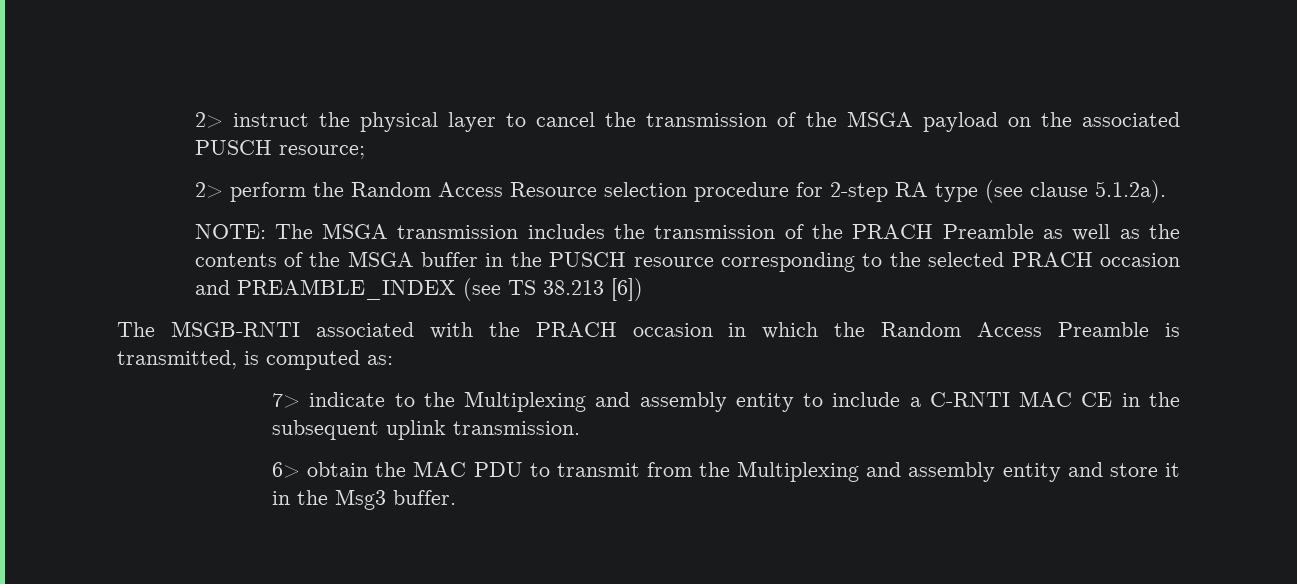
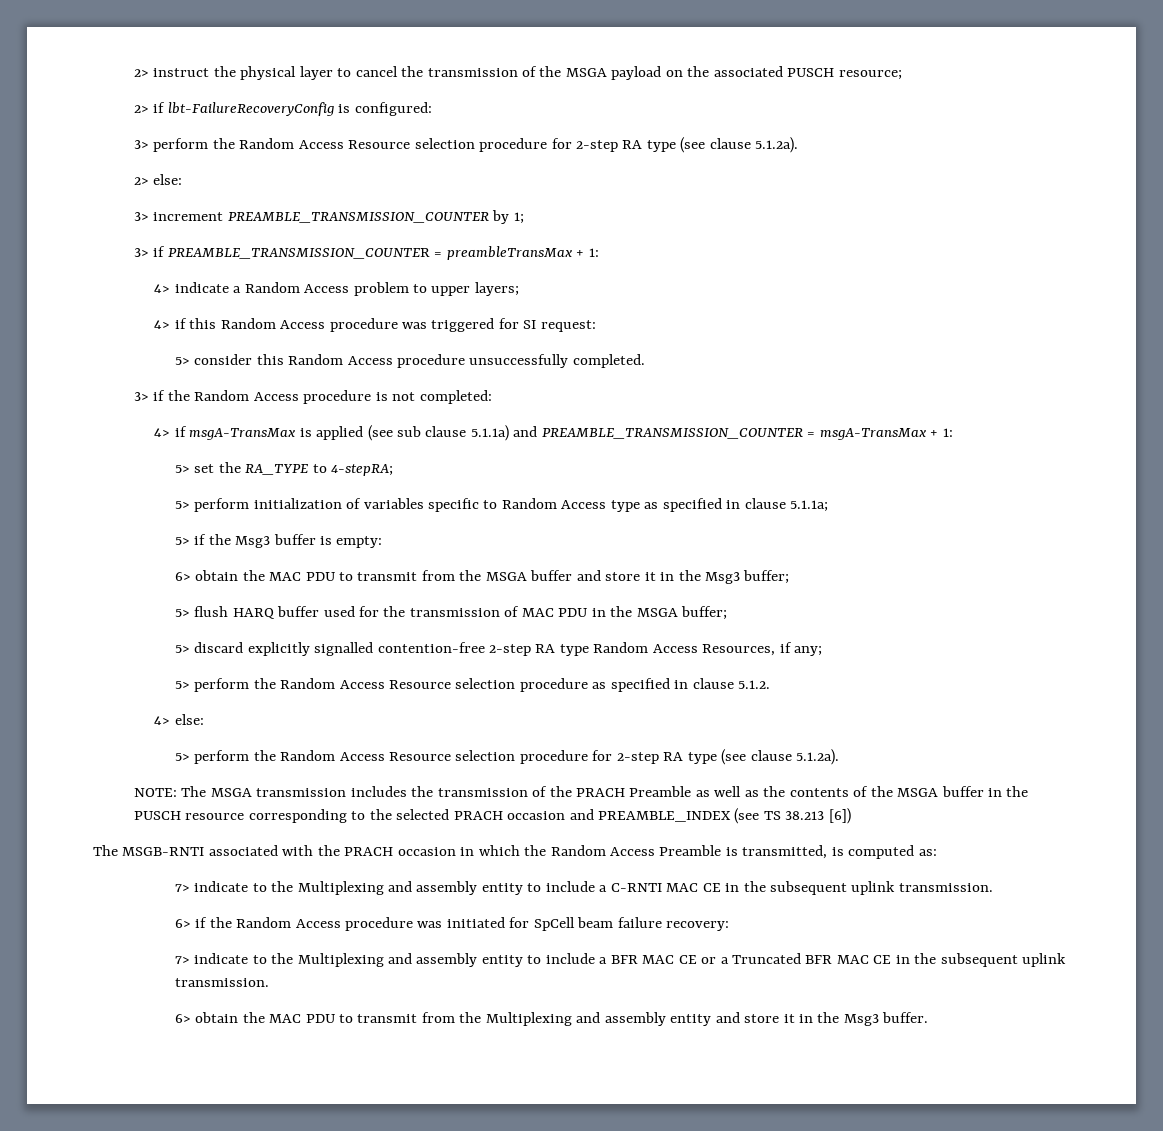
(223, 190) none -> [153,102,432,116] [133,137,799,153] [133,174,183,185] [133,210,524,224] [133,246,599,260] [154,282,519,296] [154,318,596,332] [174,354,645,368] [133,390,492,404] [154,425,953,441] [174,462,394,476] [174,498,829,512] [174,534,383,548] [174,570,790,584] [174,606,728,620] [174,642,823,656] [174,678,771,692] [154,714,204,725] [174,753,190,761] if lbt-FailureRecoveryConfig is configured: // 3> perform the Random Access Resource selection procedure for 2-step RA type (see clause 5.1.2a). // 2> else: // 3> increment PREAMBLE_TRANSMISSION_COUNTER by 1; // 3> if PREAMBLE_TRANSMISSION_COUNTER = preambleTransMax + 1: // 4> indicate a Random Access problem to upper layers; // 4> if this Random Access procedure was triggered for SI request: // 5> consider this Random Access procedure unsuccessfully completed. // 3> if the Random Access procedure is not completed: // 4> if msgA-TransMax is applied (see sub clause 5.1.1a) and PREAMBLE_TRANSMISSION_COUNTER = msgA-TransMax + 1: // 5> set the RA_TYPE to 4-stepRA; // 5> perform initialization of variables specific to Random Access type as specified in clause 5.1.1a; // 5> if the Msg3 buffer is empty: // 6> obtain the MAC PDU to transmit from the MSGA buffer and store it in the Msg3 buffer; // 5> flush HARQ buffer used for the transmission of MAC PDU in the MSGA buffer; // 5> discard explicitly signalled contention-free 2-step RA type Random Access Resources, if any; // 5> perform the Random Access Resource selection procedure as specified in clause 5.1.2. // 4> else: // 5>
(580, 428) none -> [174,917,730,931] [174,953,1067,967] [174,978,269,987] // 6> if the Random Access procedure was initiated for SpCell beam failure recovery: // 7> indicate to the Multiplexing and assembly entity to include a BFR MAC CE or a Truncated BFR MAC CE in the subsequent uplink transmission.

